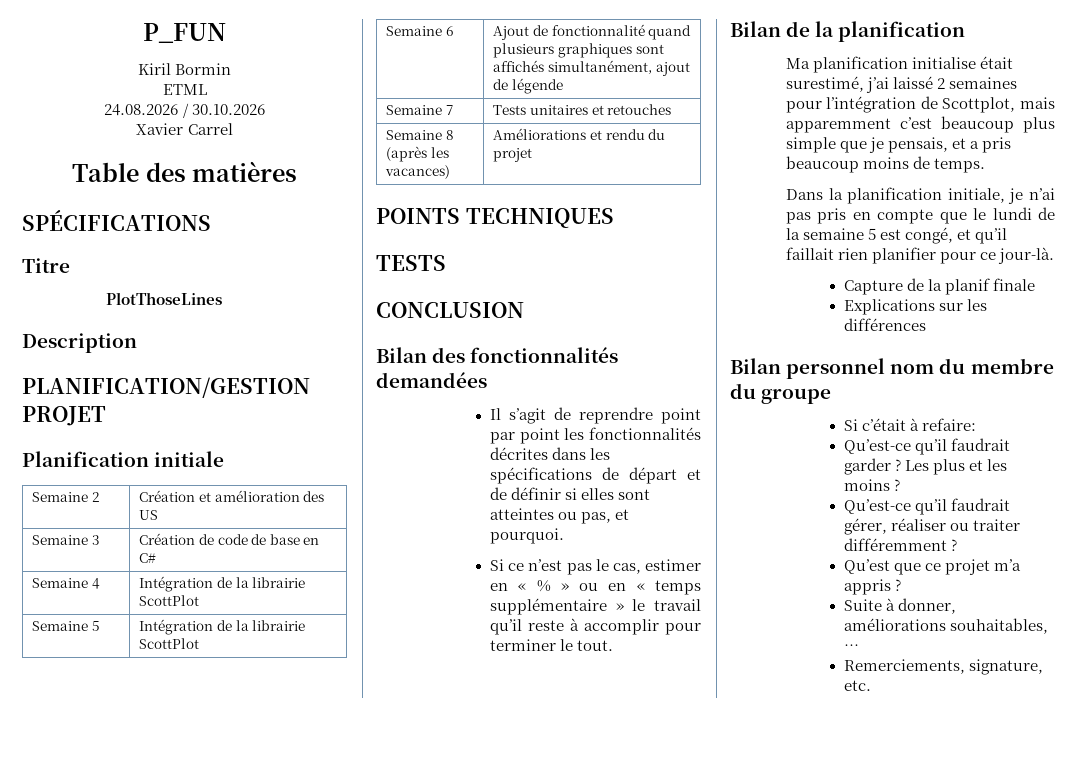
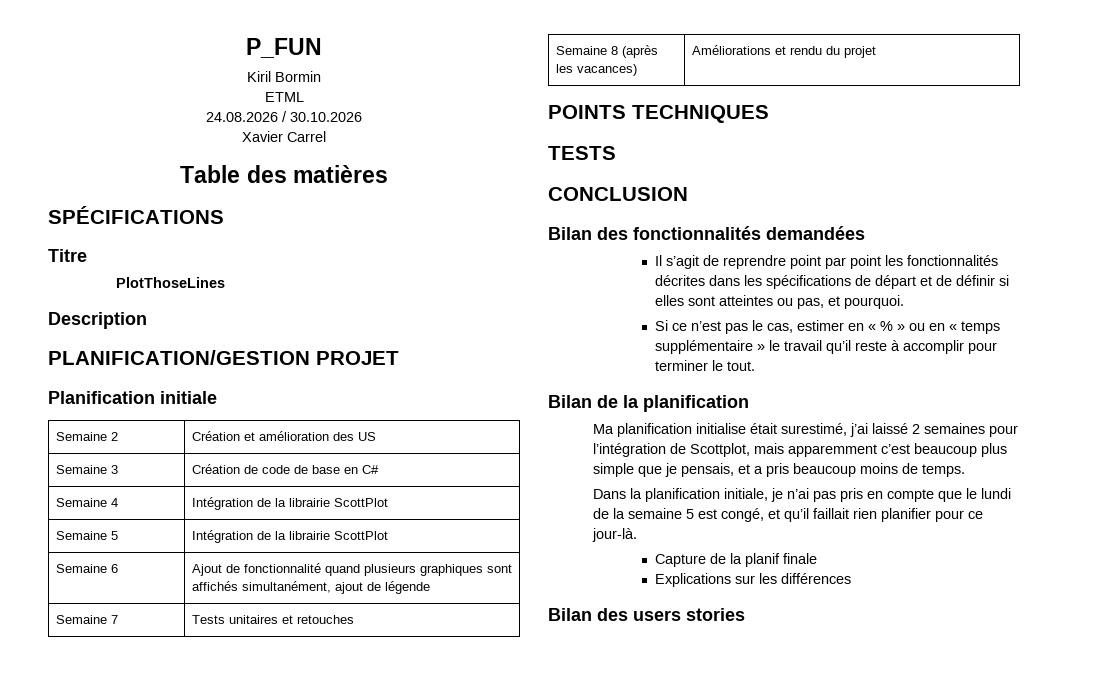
[786,358,1054,379] [730,383,832,404] [844,418,977,431] [844,438,1011,455] [844,458,1008,475] [844,479,901,491] [844,498,1011,515] [844,518,1021,535] [844,538,958,551] [844,559,1022,575] [844,579,902,595] [844,598,957,614] [844,618,1049,634] [844,644,859,651] [844,659,1044,675] [844,680,871,691] personnel nom du membre du groupe // Si c’était à refaire: // Qu’est-ce qu’il faudrait garder ? Les plus et les moins ? // Qu’est-ce qu’il faudrait gérer, réaliser ou traiter différemment ? // Qu’est que ce projet m’a appris ? // Suite à donner, améliorations souhaitables, … // Remerciements, signature, etc. -> [597,608,745,621] des users stories

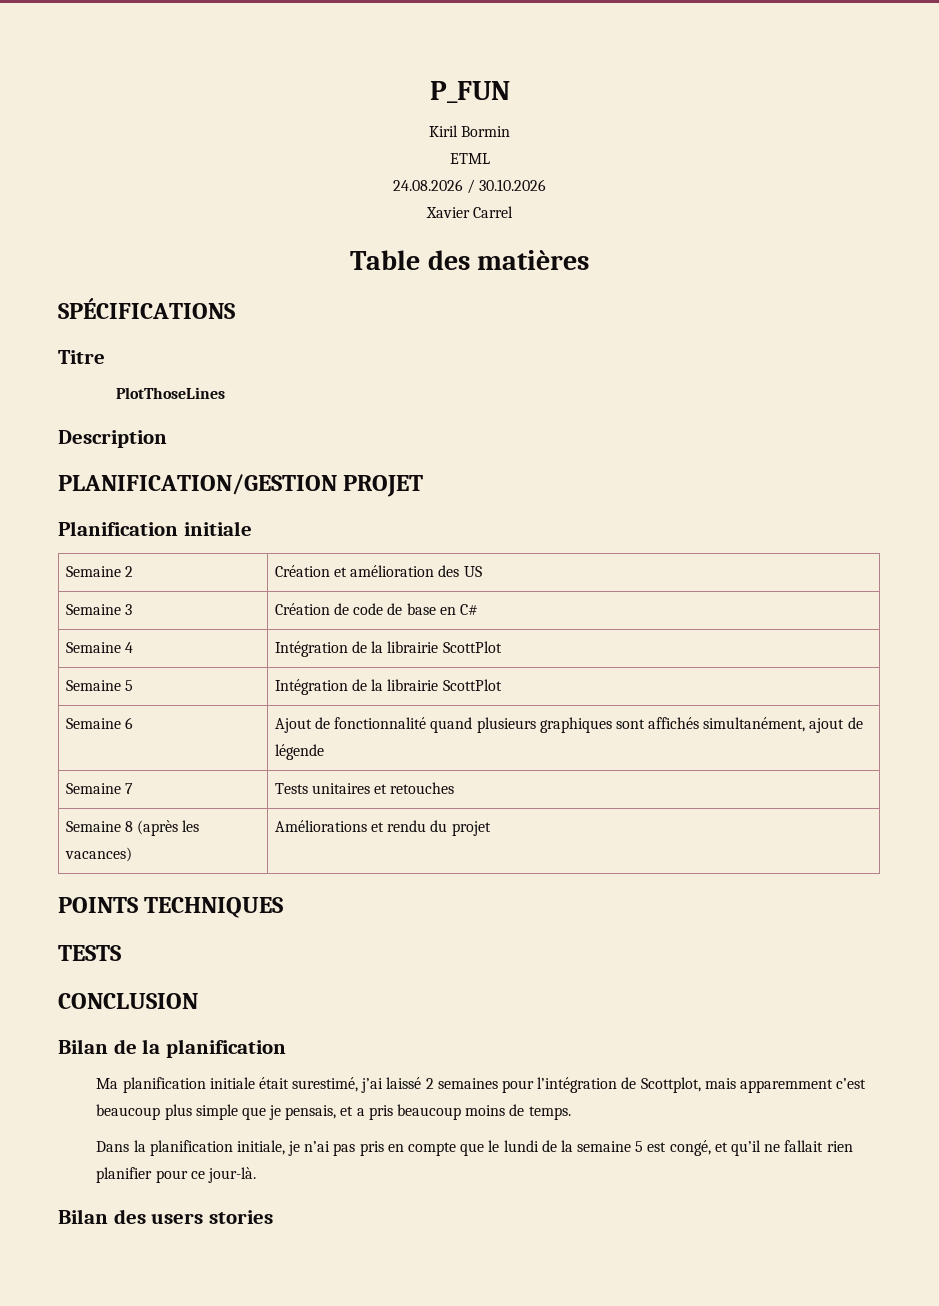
[548,226,865,240] [654,255,998,269] [654,275,1009,289] [654,295,904,309] [654,320,1000,334] [654,340,997,354] [654,360,755,371] // Bilan des fonctionnalités demandées // Il s’agit de reprendre point par point les fonctionnalités décrites dans les spécifications de départ et de définir si elles sont atteintes ou pas, et pourquoi. // Si ce n’est pas le cas, estimer en « % » ou en « temps supplémentaire » le travail qu’il reste à accomplir pour terminer le tout. -> (198, 1001) none
[696,423,747,434] initialise -> [209,1077,255,1089] initiale
[813,508,850,519] faillait -> [764,1140,824,1152] ne fallait
[654,553,817,567] [654,573,851,587] // Capture de la planif finale // Explications sur les différences -> (256, 1175) none

